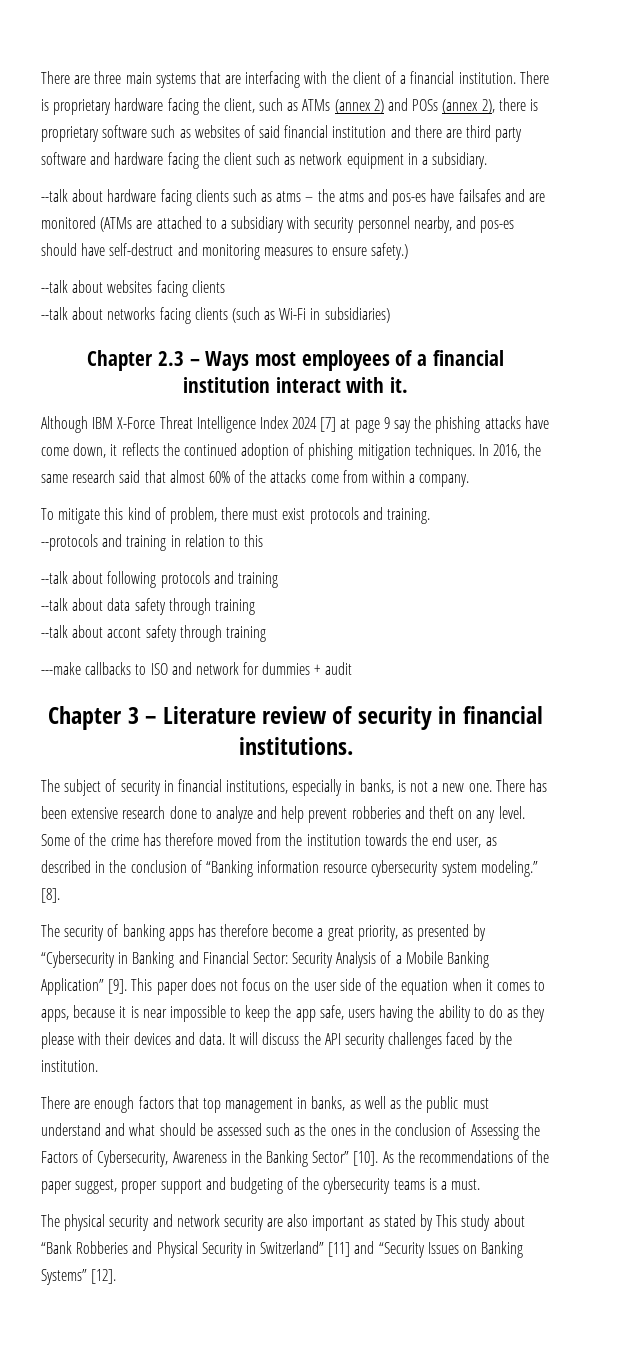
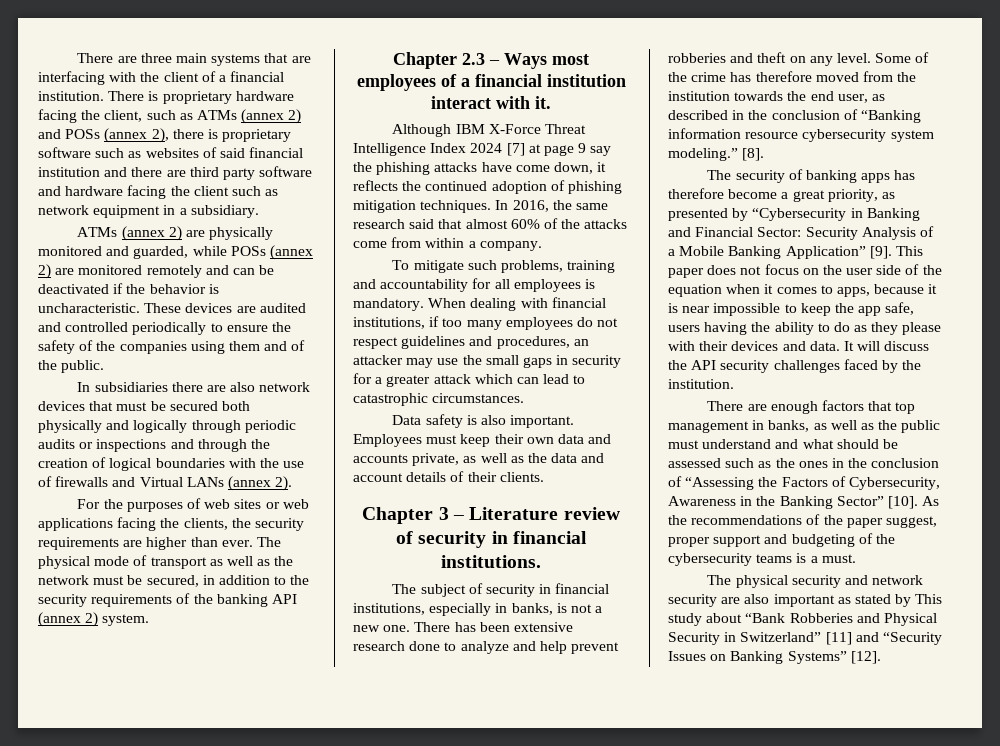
[41,189,545,206] [41,216,515,233] [41,243,409,260] [41,280,225,297] [41,307,390,324] --talk about hardware facing clients such as atms – the atms and pos-es have failsafes and are monitored (ATMs are attached to a subsidiary with security personnel nearby, and pos-es should have self-destruct and monitoring measures to ensure safety.) // --talk about websites facing clients // --talk about networks facing clients (such as Wi-Fi in subsidiaries) -> [77,226,274,241] [38,245,313,260] [38,264,275,279] [38,283,219,294] [38,303,306,313] [38,322,291,335] [38,340,306,354] [38,360,105,373] [77,382,311,392] [38,401,250,411] [38,420,296,433] [38,439,270,452] [38,457,305,471] [38,476,293,491] [77,498,309,512] [38,517,304,531] [38,537,281,550] [38,555,294,569] [38,575,310,587] [38,593,297,607] [38,612,150,627] ATMs (annex 2) are physically monitored and guarded, while POSs (annex 2) are monitored remotely and can be deactivated if the behavior is uncharacteristic. These devices are audited and controlled periodically to ensure the safety of the companies using them and of the public. // In subsidiaries there are also network devices that must be secured both physically and logically through periodic audits or inspections and through the creation of logical boundaries with the use of firewalls and Virtual LANs (annex 2). // For the purposes of web sites or web applications facing the clients, the security requirements are higher than ever. The physical mode of transport as well as the network must be secured, in addition to the security requirements of the banking API (annex 2) system.
[104,507,431,524] [41,534,264,551] [41,571,278,588] [41,598,255,615] [41,625,266,642] [41,662,352,675] this kind of problem, there must exist protocols and training. // --protocols and training in relation to this // --talk about following protocols and training // --talk about data safety through training // --talk about accont safety through training // ---make callbacks to ISO and network for dummies + audit -> [467,260,616,273] [353,278,595,292] [353,297,606,311] [353,316,619,330] [353,336,589,349] [353,355,622,368] [353,373,586,387] [353,393,525,406] [392,414,575,428] [353,434,612,447] [353,453,605,466] [353,471,544,482] such problems, training and accountability for all employees is mandatory. When dealing with financial institutions, if too many employees do not respect guidelines and procedures, an attacker may use the small gaps in security for a greater attack which can lead to catastrophic circumstances. // Data safety is also important. Employees must keep their own data and accounts private, as well as the data and account details of their clients.
[470,1124,519,1140] Assessing -> [685,477,755,490] “Assessing

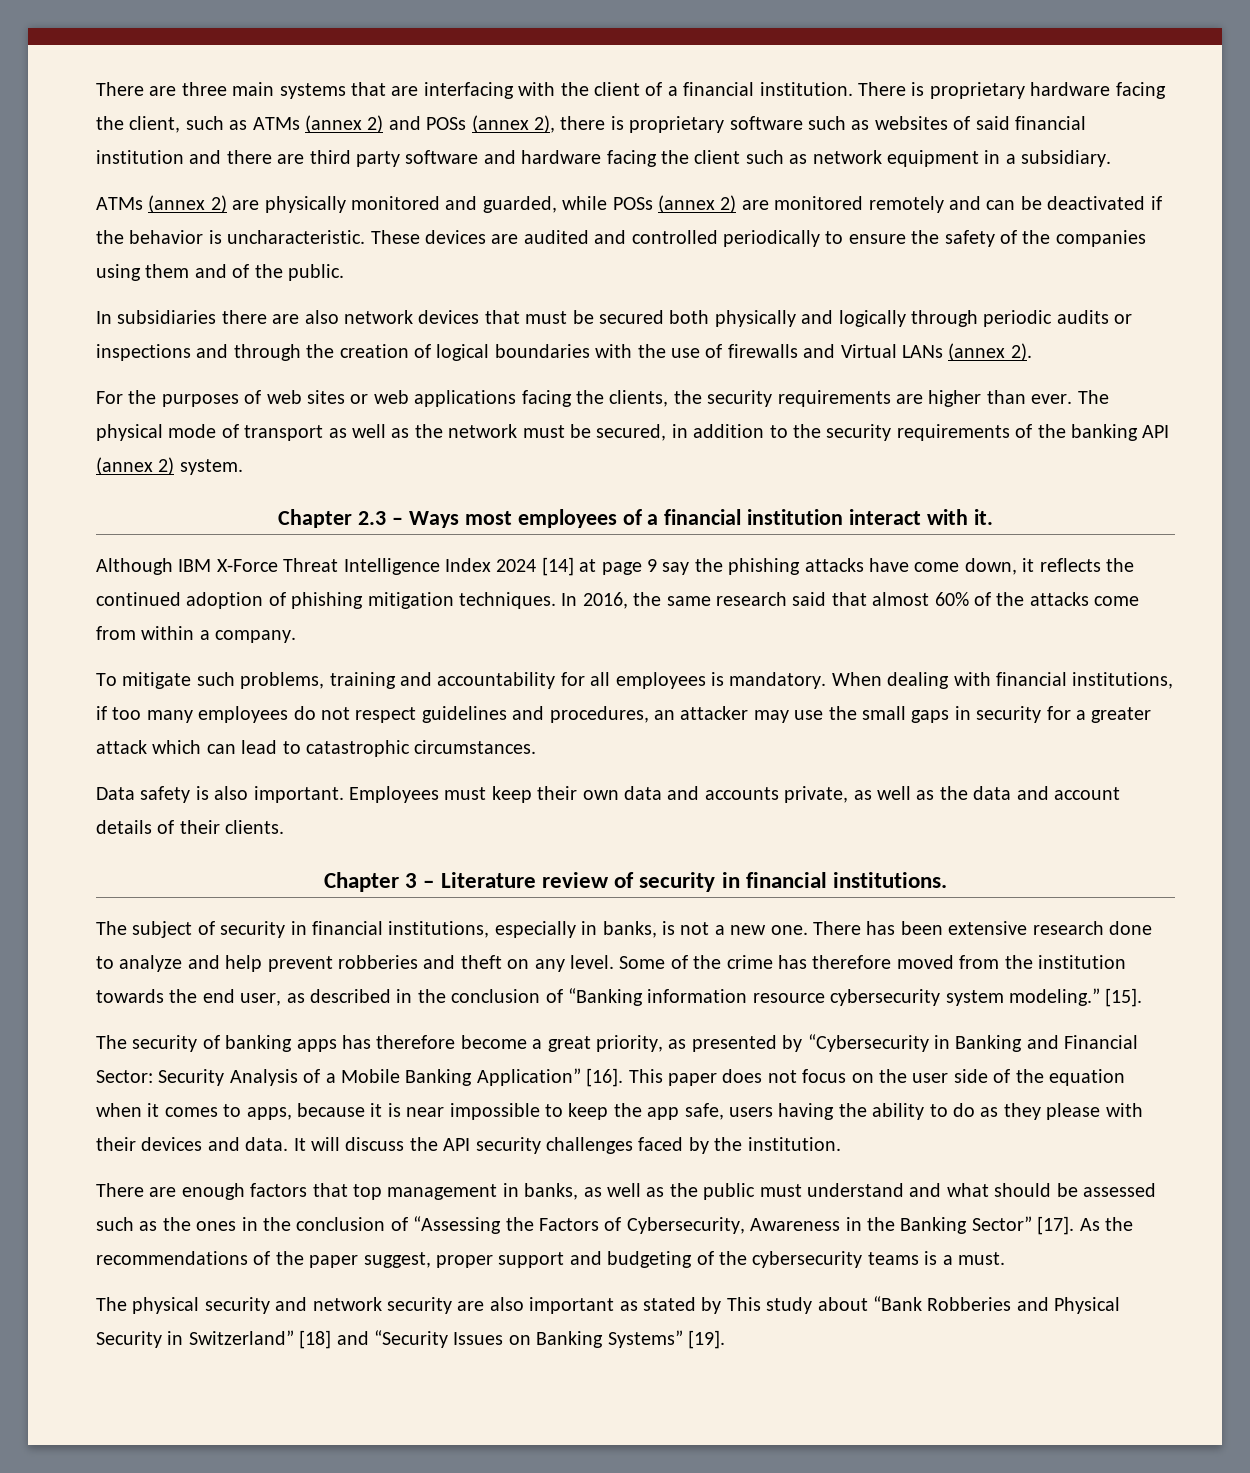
[506,143,525,156] [7] -> [541,557,574,576] [14]
[742,148,765,161] [8]. -> [1105,988,1143,1007] [15].
[869,246,892,259] [9]. -> [586,1068,624,1087] [16].
[887,496,918,509] [10]. -> [1037,1216,1075,1235] [17].
[825,632,852,645] [11] -> [299,1330,332,1349] [18]
[850,651,881,664] [12]. -> [687,1330,725,1349] [19].

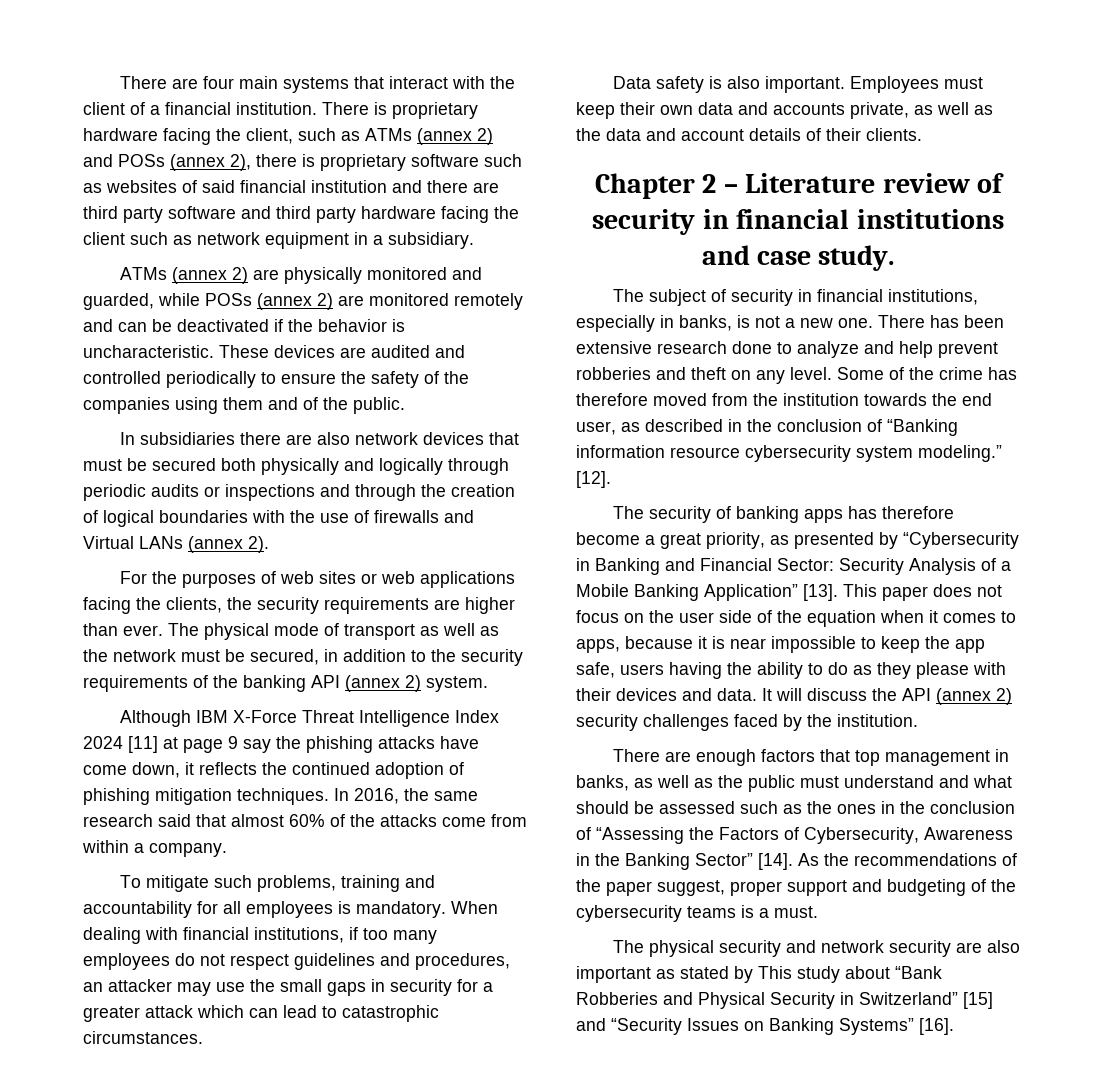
[96,82,227,96] There are three -> [119,76,234,89] There are four
[391,82,514,99] are interfacing -> [388,76,448,89] interact
(516, 157) none -> [276,206,356,223] third party
[277,509,994,528] // Chapter 2.3 – Ways most employees of a financial institution interact with it. -> (488, 684) none
[541,557,574,576] [14] -> [128,736,158,753] [11]
[405,873,418,888] 3 -> [702,174,717,193] 2
[832,872,947,888] institutions. -> [856,209,1004,229] [701,245,895,271] institutions and case study.
[1105,988,1143,1007] [15]. -> [576,471,611,488] [12].
[586,1068,624,1087] [16]. -> [803,584,838,601] [13].
(471, 1144) none -> [936,688,1012,705] (annex 2)
[1037,1216,1075,1235] [17]. -> [758,853,793,870] [14].
[299,1330,332,1349] [18] -> [963,992,993,1009] [15]
[687,1330,725,1349] [19]. -> [919,1018,954,1035] [16].

